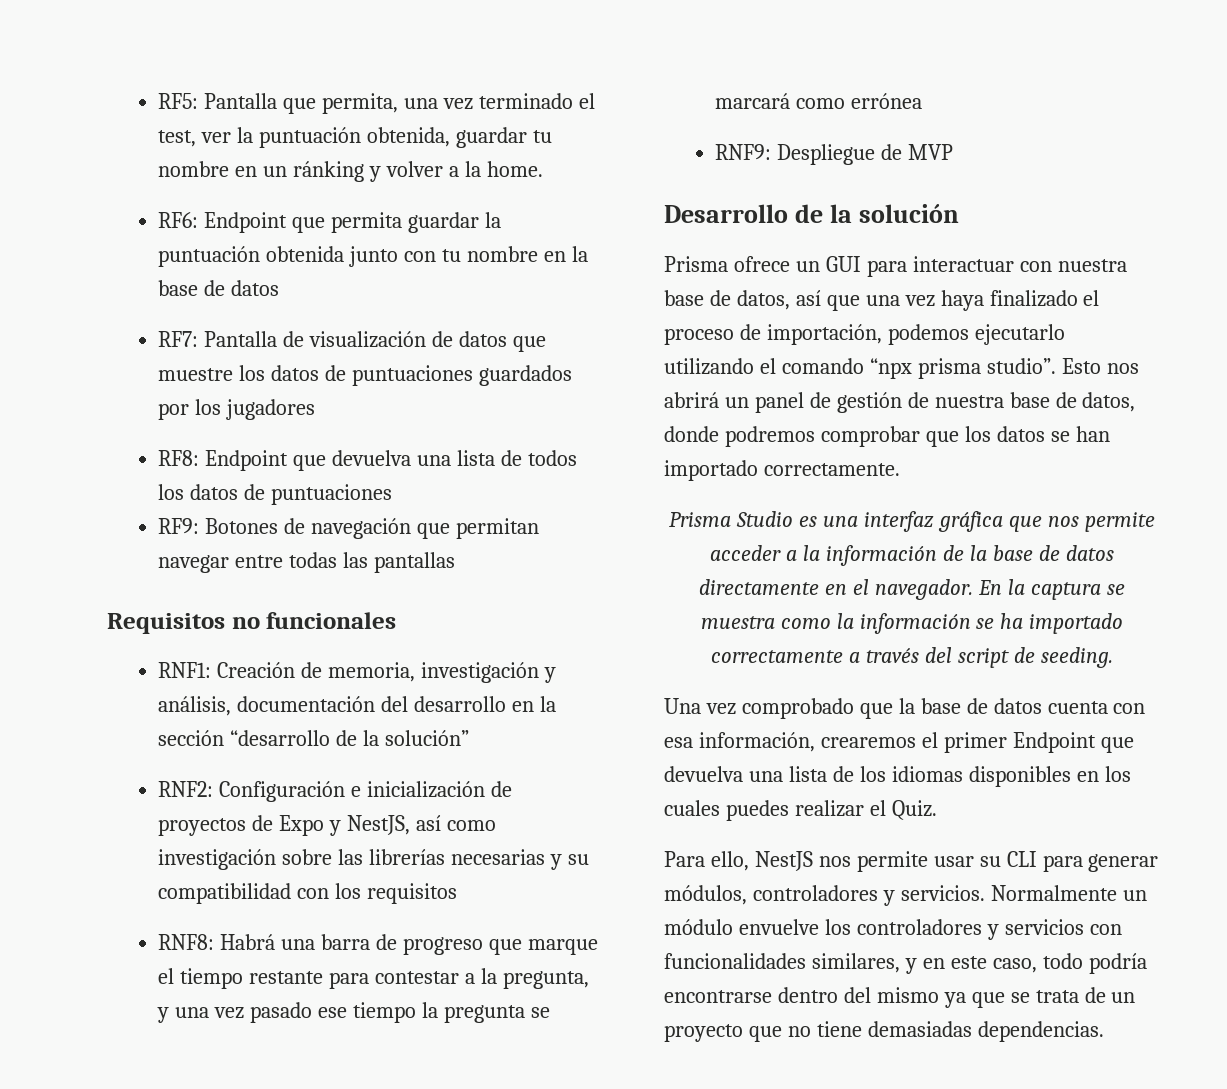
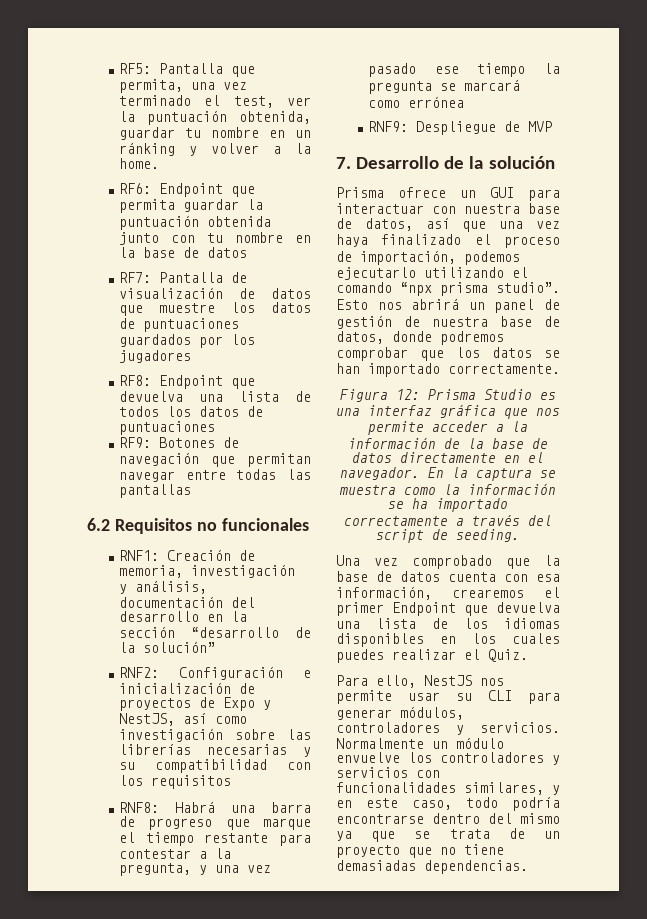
(456, 562) none -> [87,518,110,531] 6.2
(954, 152) none -> [336,157,351,169] 7.
(900, 469) none -> [340,389,420,402] Figura 12:

